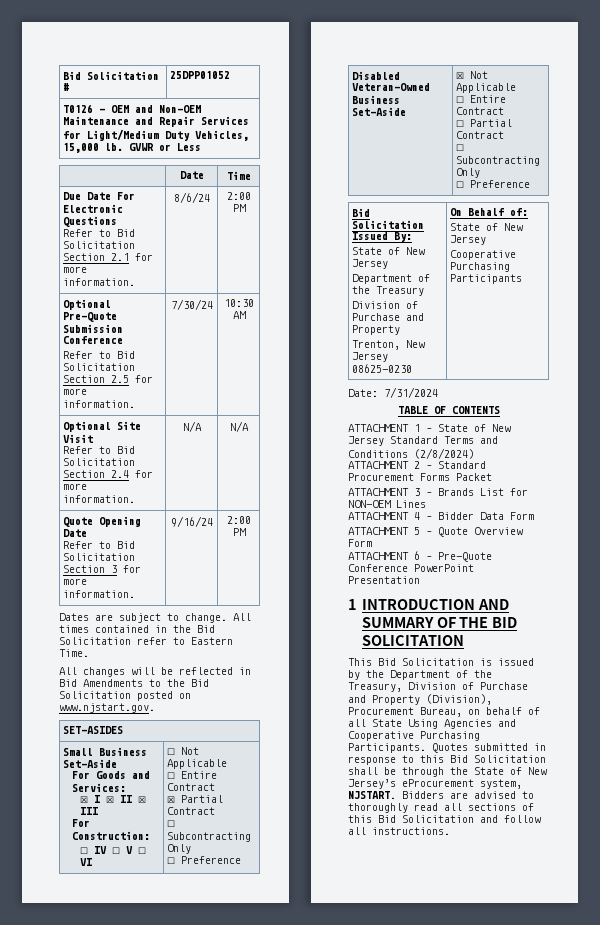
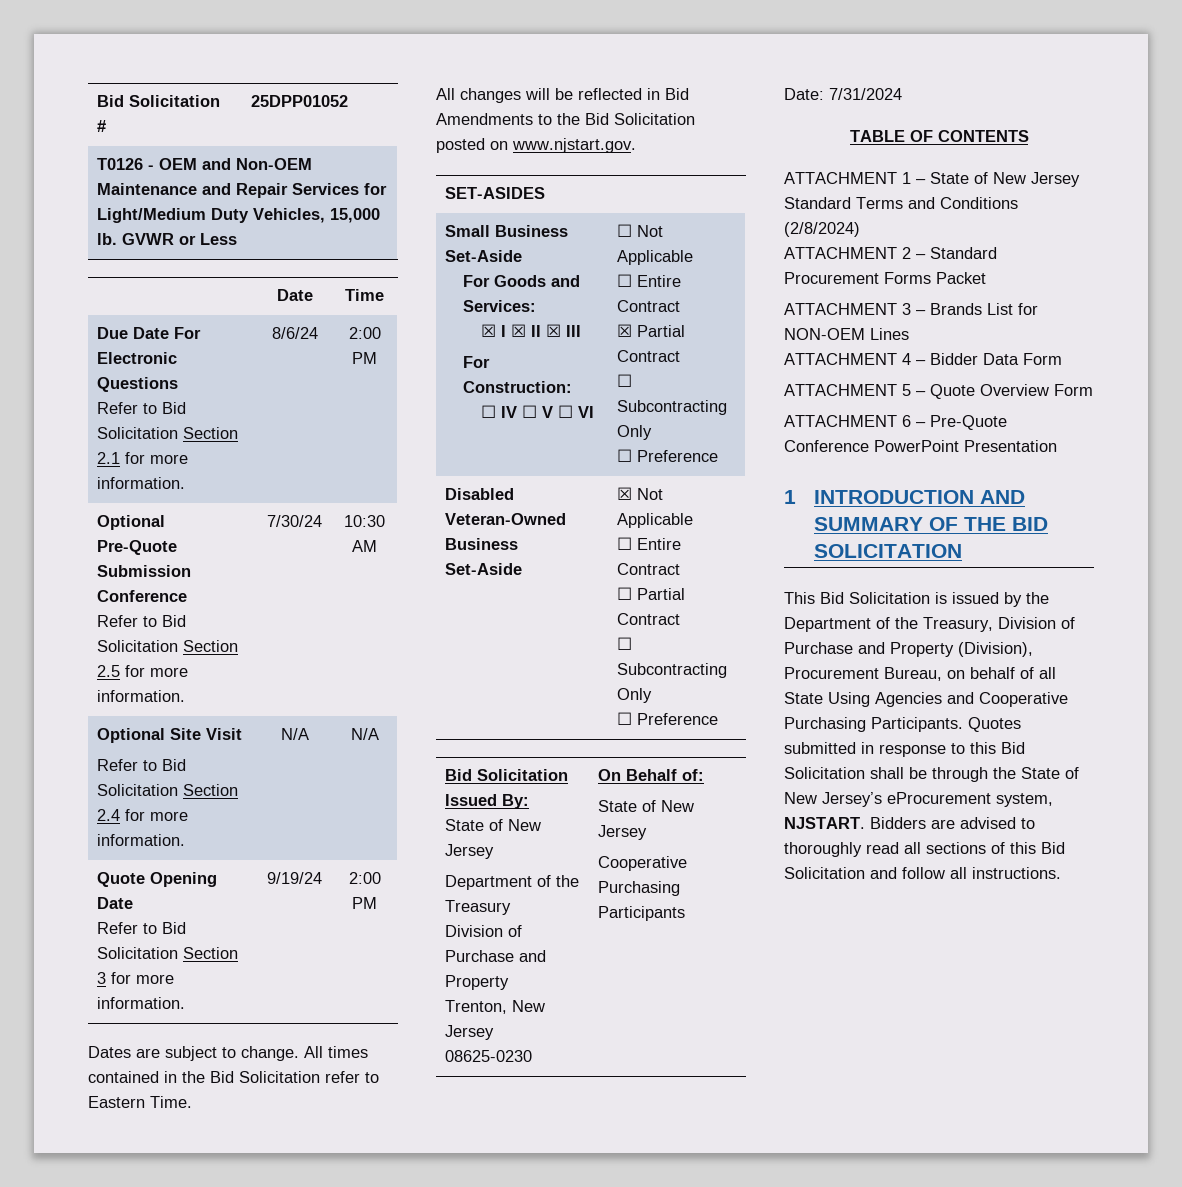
[170,516,213,527] 9/16/24 -> [267,872,322,884] 9/19/24

